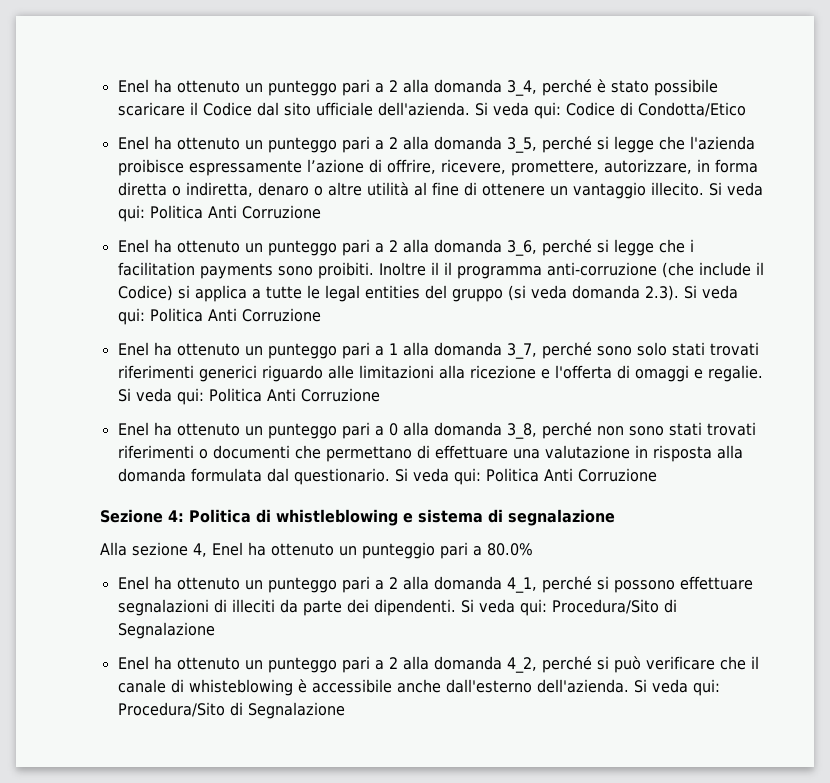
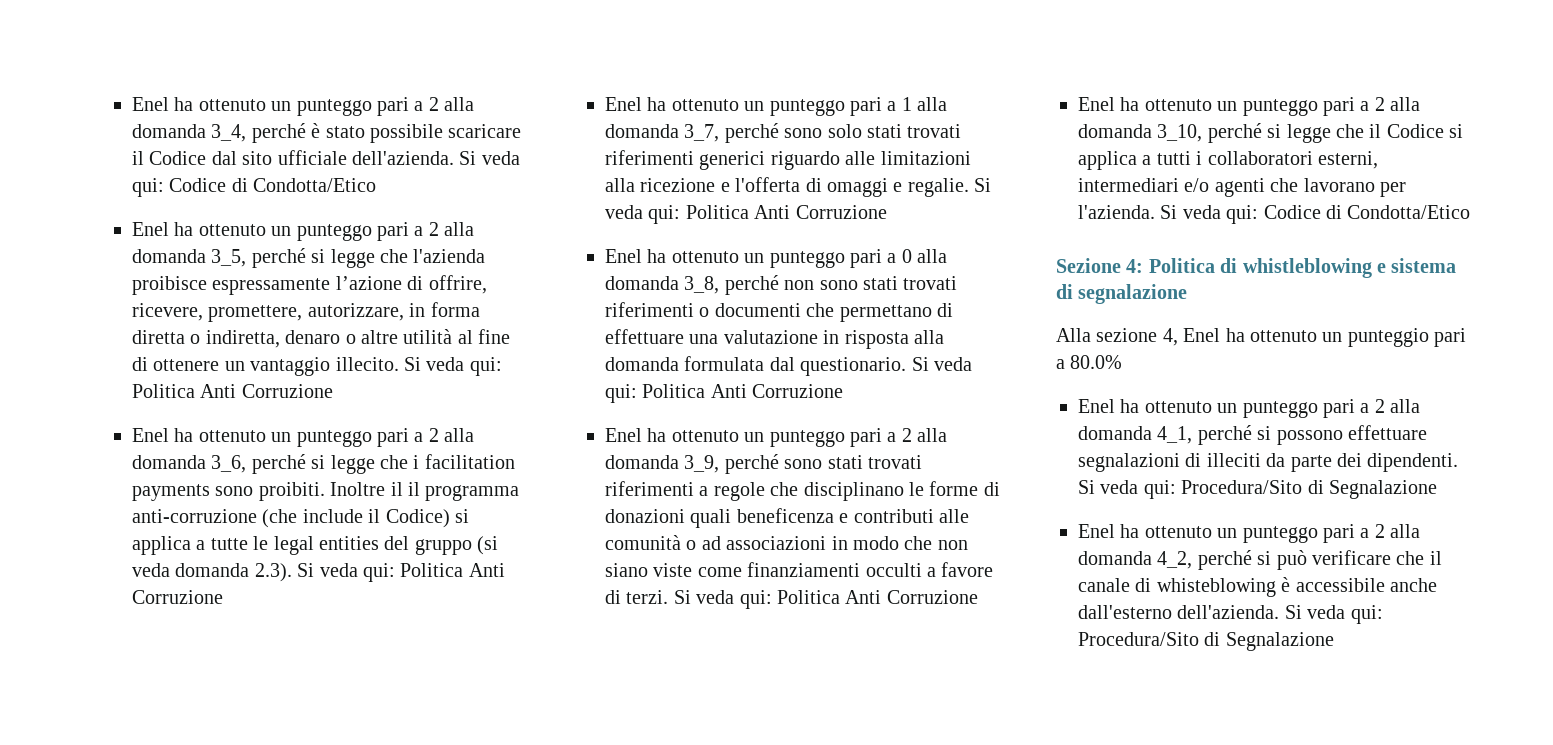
(657, 475) none -> [605,428,948,447] [605,454,922,474] [605,481,1000,501] [605,508,969,528] [605,535,968,550] [605,562,994,577] [605,590,978,609] [1078,97,1421,116] [1078,123,1464,143] [1078,151,1378,170] [1078,178,1406,197] [1078,205,1471,224] // Enel ha ottenuto un punteggo pari a 2 alla domanda 3_9, perché sono stati trovati riferimenti a regole che disciplinano le forme di donazioni quali beneficenza e contributi alle comunità o ad associazioni in modo che non siano viste come finanziamenti occulti a favore di terzi. Si veda qui: Politica Anti Corruzione // Enel ha ottenuto un punteggo pari a 2 alla domanda 3_10, perché si legge che il Codice si applica a tutti i collaboratori esterni, intermediari e/o agenti che lavorano per l'azienda. Si veda qui: Codice di Condotta/Etico

